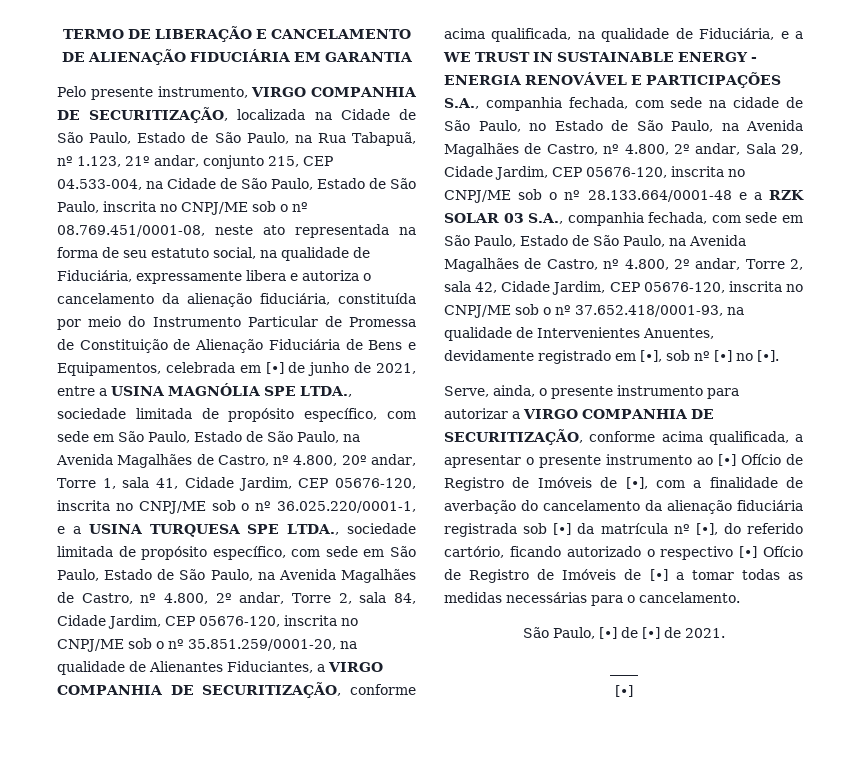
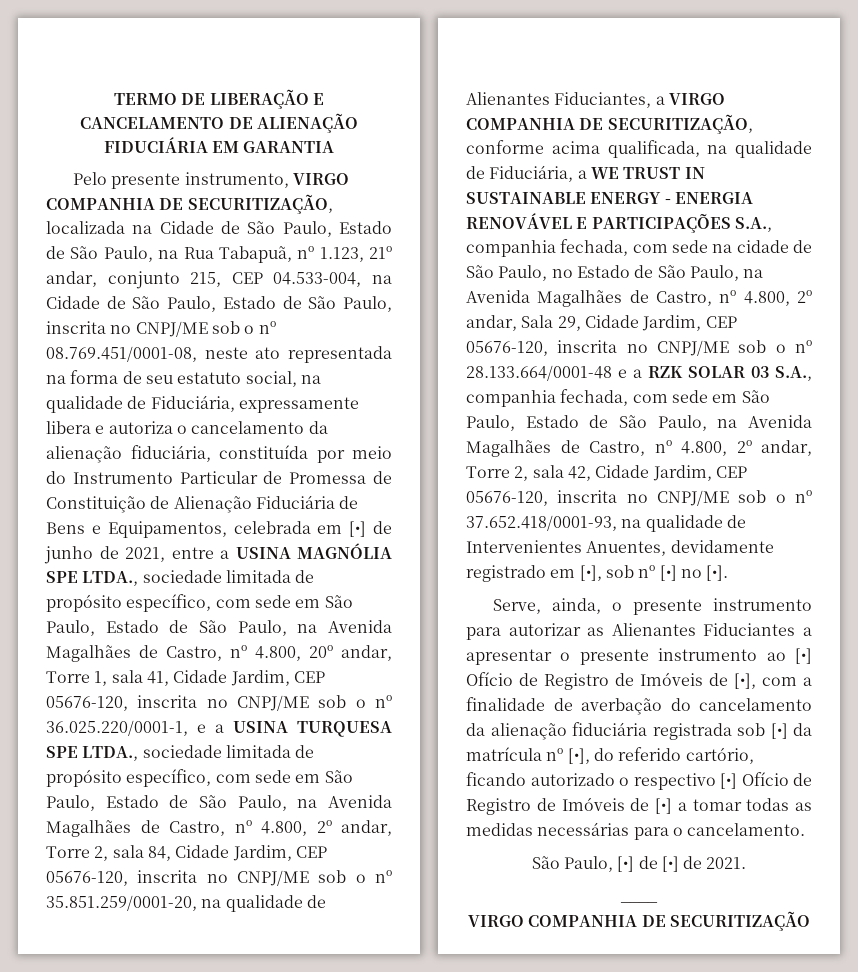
[780,31,789,39] e -> (574, 173) none
[512,409,714,419] [444,429,789,445] a VIRGO COMPANHIA DE SECURITIZAÇÃO, conforme acima qualificada, -> [587,623,796,636] as Alienantes Fiduciantes
[614,685,633,697] [•] -> [468,911,810,931] VIRGO COMPANHIA DE SECURITIZAÇÃO

